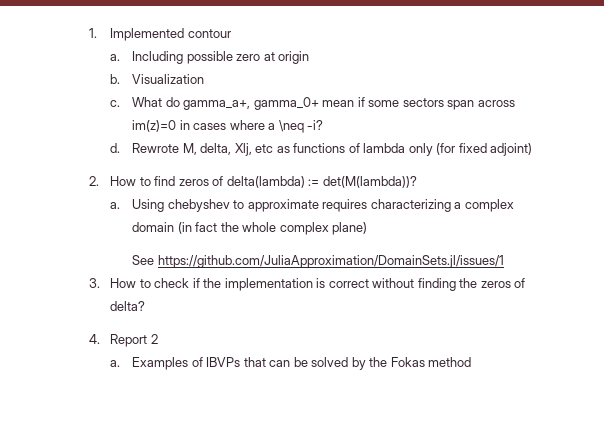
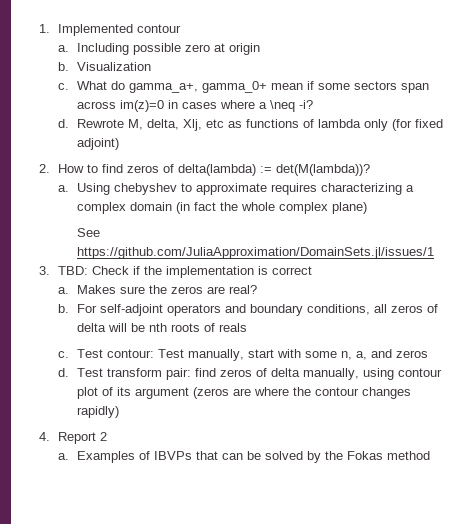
[110,278,190,288] How to check -> [58,266,130,275] TBD: Check
[372,278,526,291] [110,301,146,311] without finding the zeros of delta? -> [58,285,258,294] [58,304,439,316] [77,323,248,332] [58,349,429,361] [58,368,443,380] [77,387,412,399] [77,406,120,418] // a. Makes sure the zeros are real? // b. For self-adjoint operators and boundary conditions, all zeros of delta will be nth roots of reals // c. Test contour: Test manually, start with some n, a, and zeros // d. Test transform pair: find zeros of delta manually, using contour plot of its argument (zeros are where the contour changes rapidly)

